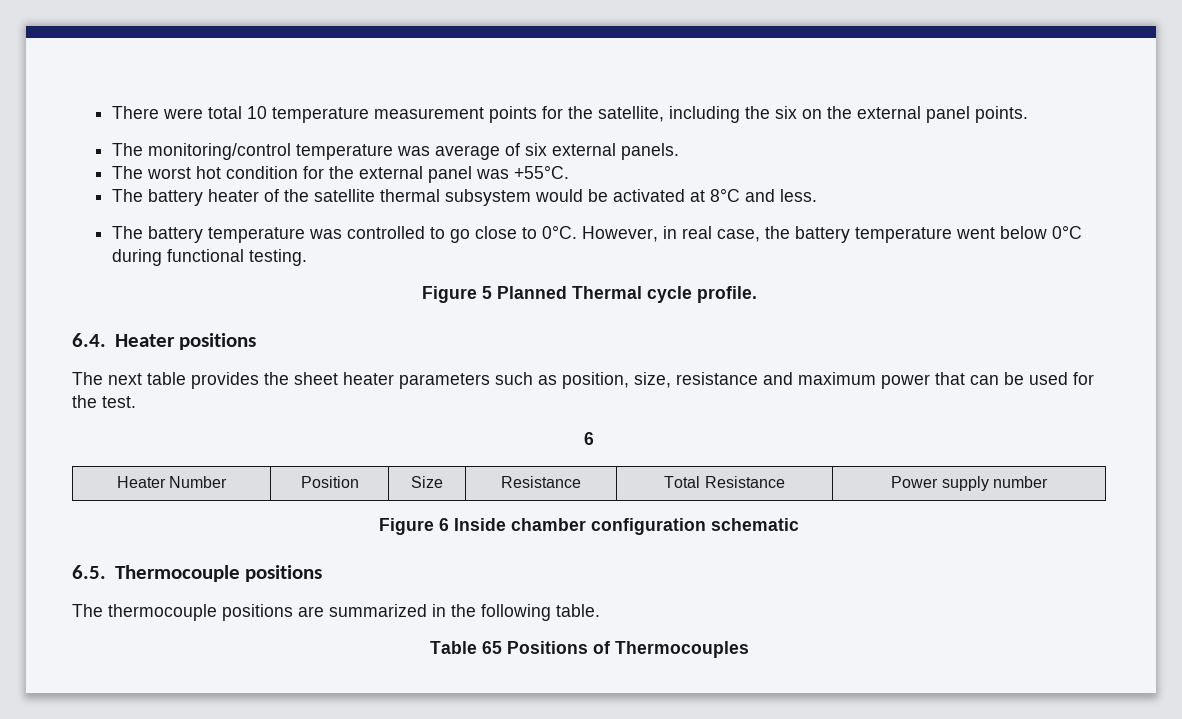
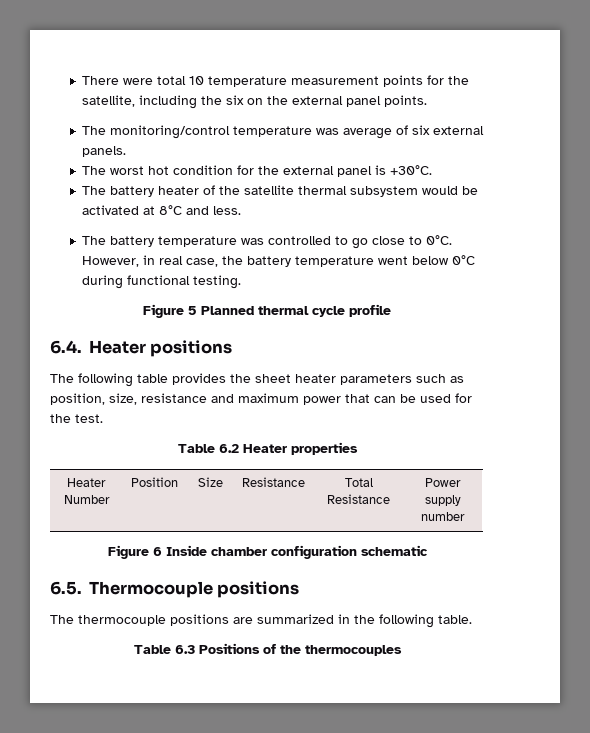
[475,165,569,179] was +55°C. -> [375,165,433,175] is +30°C.
[571,286,757,303] Thermal cycle profile. -> [258,304,391,317] thermal cycle profile
[108,373,142,385] next -> [78,373,133,387] following
[584,432,594,445] 6 -> [177,442,358,455] Table 6.2 Heater properties
[481,641,502,654] 65 -> [174,645,195,654] 6.3
[614,641,749,658] Thermocouples -> [279,645,402,656] the thermocouples

